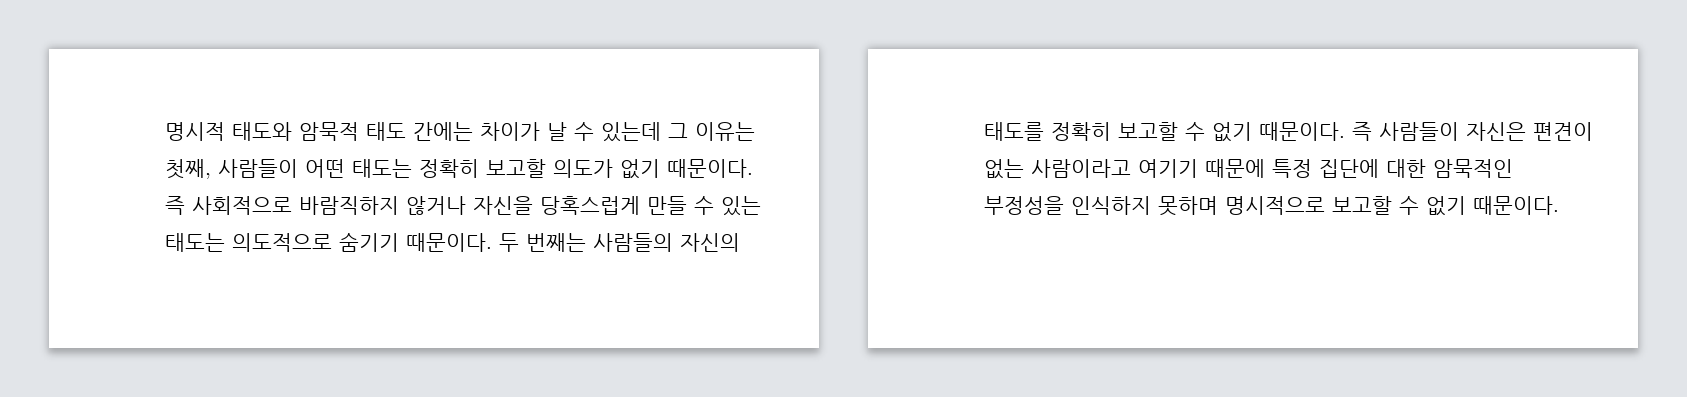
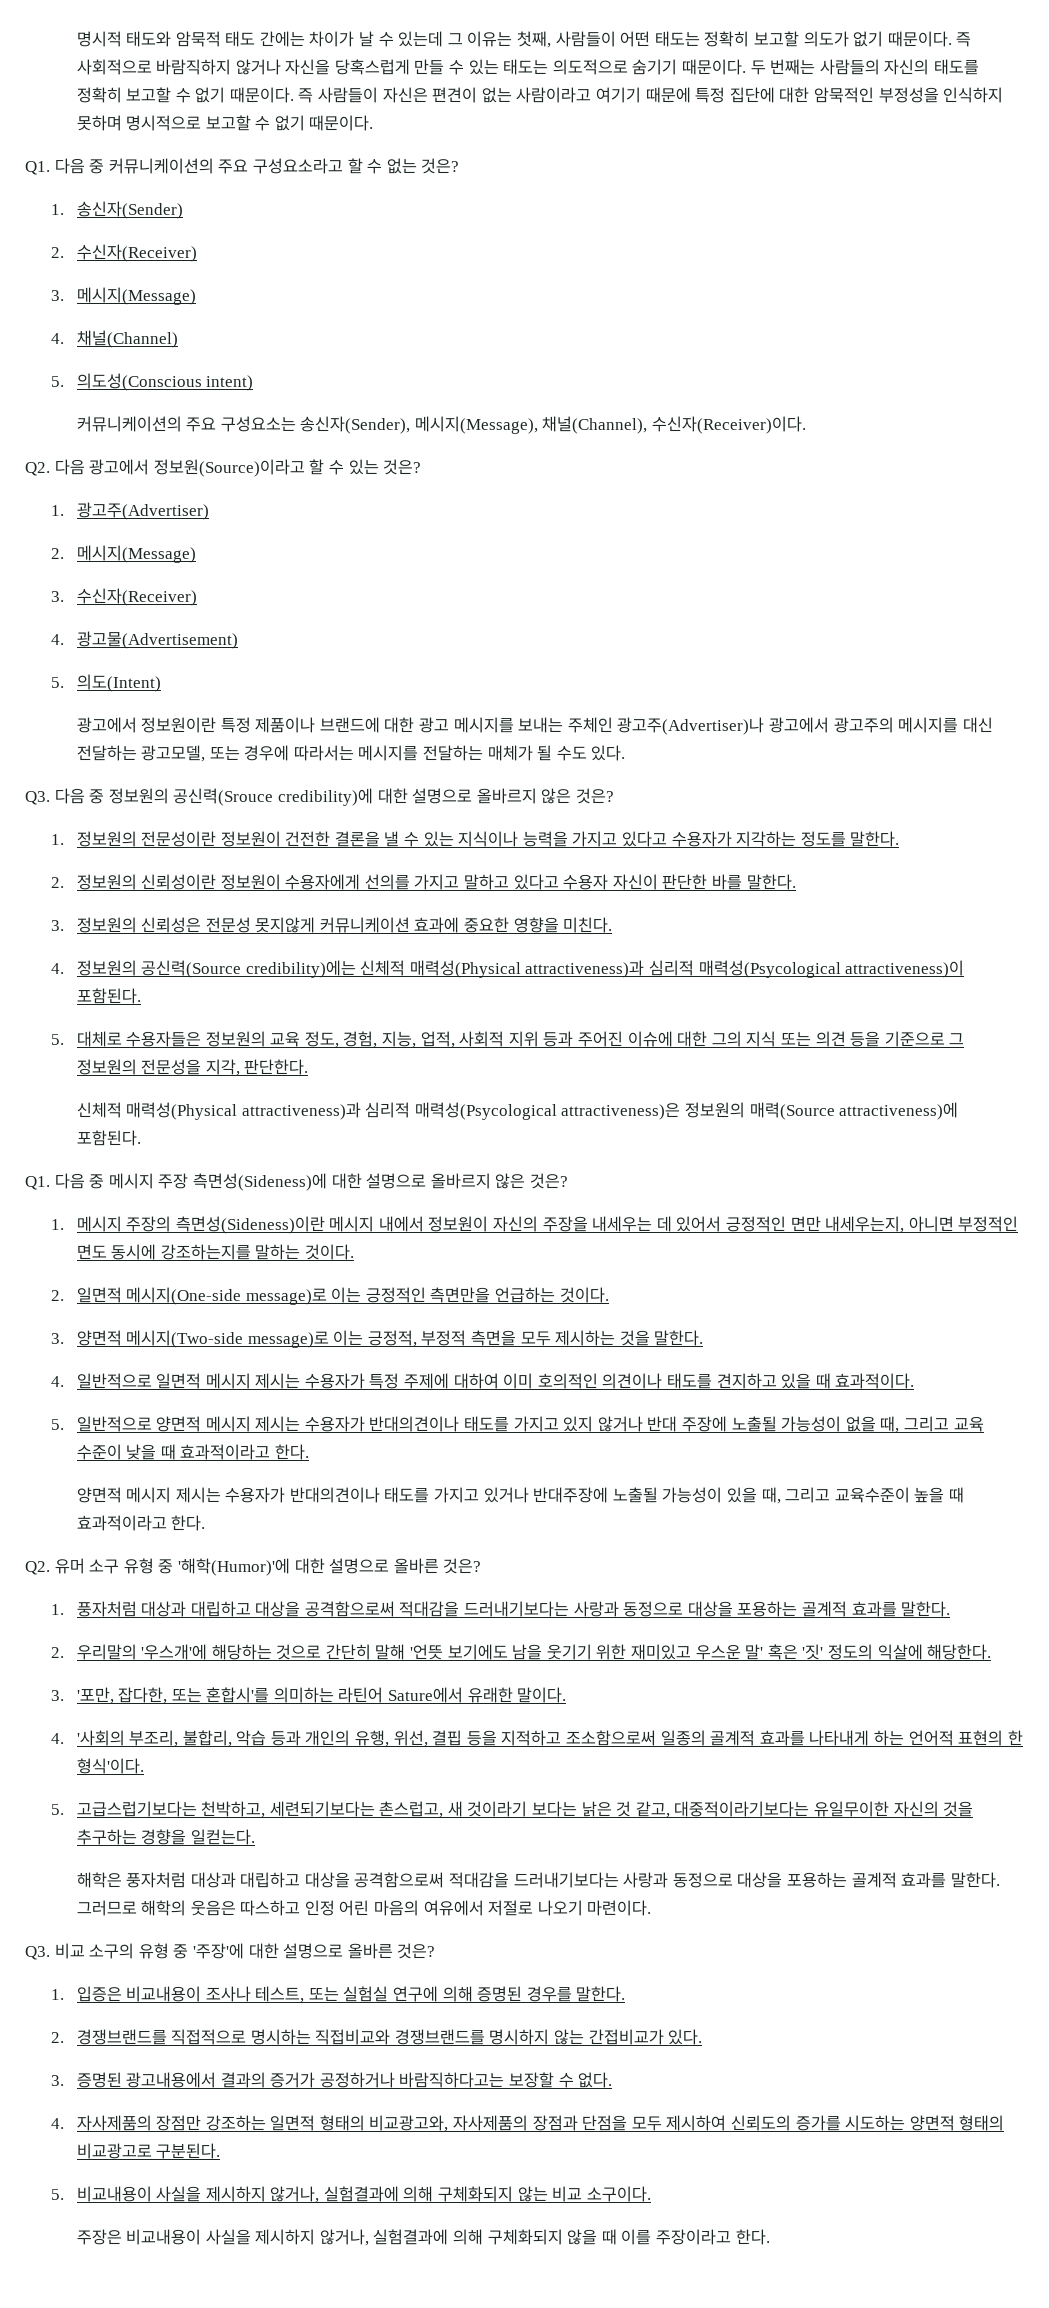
(1560, 205) none -> [25,158,460,175] [50,201,183,219] [50,244,197,262] [50,287,196,305] [50,330,178,348] [50,373,254,391] [76,416,807,434] [25,459,422,477] [50,502,209,520] [50,545,196,563] [50,588,197,606] [50,631,238,649] [50,674,161,692] [76,717,993,735] [76,745,626,762] [25,788,614,806] [50,831,900,847] [50,874,796,890] [50,917,613,933] [50,960,965,978] [76,988,141,1004] [50,1031,965,1048] [76,1059,309,1076] [76,1102,959,1120] [76,1130,141,1146] [25,1173,568,1191] [50,1216,1019,1234] [76,1244,354,1260] [50,1287,609,1305] [50,1330,704,1348] [50,1373,915,1389] [50,1416,984,1433] [76,1444,309,1460] [76,1487,964,1504] [76,1515,206,1531] [25,1558,482,1576] [50,1601,951,1617] [50,1644,992,1660] [50,1687,567,1704] [50,1730,1023,1747] [76,1758,144,1774] [50,1801,974,1818] [76,1829,255,1845] [76,1872,1000,1888] [76,1900,652,1916] [25,1943,436,1960] [50,1986,626,2003] [50,2029,703,2045] [50,2072,613,2088] [50,2115,1005,2132] [76,2143,221,2159] [50,2186,651,2203] [76,2229,770,2246] // Q1. 다음 중 커뮤니케이션의 주요 구성요소라고 할 수 없는 것은? // 1. 송신자(Sender) // 2. 수신자(Receiver) // 3. 메시지(Message) // 4. 채널(Channel) // 5. 의도성(Conscious intent) // 커뮤니케이션의 주요 구성요소는 송신자(Sender), 메시지(Message), 채널(Channel), 수신자(Receiver)이다. // Q2. 다음 광고에서 정보원(Source)이라고 할 수 있는 것은? // 1. 광고주(Advertiser) // 2. 메시지(Message) // 3. 수신자(Receiver) // 4. 광고물(Advertisement) // 5. 의도(Intent) // 광고에서 정보원이란 특정 제품이나 브랜드에 대한 광고 메시지를 보내는 주체인 광고주(Advertiser)나 광고에서 광고주의 메시지를 대신 전달하는 광고모델, 또는 경우에 따라서는 메시지를 전달하는 매체가 될 수도 있다. // Q3. 다음 중 정보원의 공신력(Srouce credibility)에 대한 설명으로 올바르지 않은 것은? // 1. 정보원의 전문성이란 정보원이 건전한 결론을 낼 수 있는 지식이나 능력을 가지고 있다고 수용자가 지각하는 정도를 말한다. // 2. 정보원의 신뢰성이란 정보원이 수용자에게 선의를 가지고 말하고 있다고 수용자 자신이 판단한 바를 말한다. // 3. 정보원의 신뢰성은 전문성 못지않게 커뮤니케이션 효과에 중요한 영향을 미친다. // 4. 정보원의 공신력(Source credibility)에는 신체적 매력성(Physical attractiveness)과 심리적 매력성(Psycological attractiveness)이 포함된다. // 5. 대체로 수용자들은 정보원의 교육 정도, 경험, 지능, 업적, 사회적 지위 등과 주어진 이슈에 대한 그의 지식 또는 의견 등을 기준으로 그 정보원의 전문성을 지각, 판단한다. // 신체적 매력성(Physical attractiveness)과 심리적 매력성(Psycological attractiveness)은 정보원의 매력(Source attractiveness)에 포함된다. // Q1. 다음 중 메시지 주장 측면성(Sideness)에 대한 설명으로 올바르지 않은 것은? // 1. 메시지 주장의 측면성(Sideness)이란 메시지 내에서 정보원이 자신의 주장을 내세우는 데 있어서 긍정적인 면만 내세우는지, 아니면 부정적인 면도 동시에 강조하는지를 말하는 것이다. // 2. 일면적 메시지(One-side message)로 이는 긍정적인 측면만을 언급하는 것이다. // 3. 양면적 메시지(Two-side message)로 이는 긍정적, 부정적 측면을 모두 제시하는 것을 말한다. // 4. 일반적으로 일면적 메시지 제시는 수용자가 특정 주제에 대하여 이미 호의적인 의견이나 태도를 견지하고 있을 때 효과적이다. // 5. 일반적으로 양면적 메시지 제시는 수용자가 반대의견이나 태도를 가지고 있지 않거나 반대 주장에 노출될 가능성이 없을 때, 그리고 교육 수준이 낮을 때 효과적이라고 한다. // 양면적 메시지 제시는 수용자가 반대의견이나 태도를 가지고 있거나 반대주장에 노출될 가능성이 있을 때, 그리고 교육수준이 높을 때 효과적이라고 한다. // Q2. 유머 소구 유형 중 '해학(Humor)'에 대한 설명으로 올바른 것은? // 1. 풍자처럼 대상과 대립하고 대상을 공격함으로써 적대감을 드러내기보다는 사랑과 동정으로 대상을 포용하는 골계적 효과를 말한다. // 2. 우리말의 '우스개'에 해당하는 것으로 간단히 말해 '언뜻 보기에도 남을 웃기기 위한 재미있고 우스운 말' 혹은 '짓' 정도의 익살에 해당한다. // 3. '포만, 잡다한, 또는 혼합시'를 의미하는 라틴어 Sature에서 유래한 말이다. // 4. '사회의 부조리, 불합리, 악습 등과 개인의 유행, 위선, 결핍 등을 지적하고 조소함으로써 일종의 골계적 효과를 나타내게 하는 언어적 표현의 한 형식'이다. // 5. 고급스럽기보다는 천박하고, 세련되기보다는 촌스럽고, 새 것이라기 보다는 낡은 것 같고, 대중적이라기보다는 유일무이한 자신의 것을 추구하는 경향을 일컫는다. // 해학은 풍자처럼 대상과 대립하고 대상을 공격함으로써 적대감을 드러내기보다는 사랑과 동정으로 대상을 포용하는 골계적 효과를 말한다. 그러므로 해학의 웃음은 따스하고 인정 어린 마음의 여유에서 저절로 나오기 마련이다. // Q3. 비교 소구의 유형 중 '주장'에 대한 설명으로 올바른 것은? // 1. 입증은 비교내용이 조사나 테스트, 또는 실험실 연구에 의해 증명된 경우를 말한다. // 2. 경쟁브랜드를 직접적으로 명시하는 직접비교와 경쟁브랜드를 명시하지 않는 간접비교가 있다. // 3. 증명된 광고내용에서 결과의 증거가 공정하거나 바람직하다고는 보장할 수 없다. // 4. 자사제품의 장점만 강조하는 일면적 형태의 비교광고와, 자사제품의 장점과 단점을 모두 제시하여 신뢰도의 증가를 시도하는 양면적 형태의 비교광고로 구분된다. // 5. 비교내용이 사실을 제시하지 않거나, 실험결과에 의해 구체화되지 않는 비교 소구이다. // 주장은 비교내용이 사실을 제시하지 않거나, 실험결과에 의해 구체화되지 않을 때 이를 주장이라고 한다.

